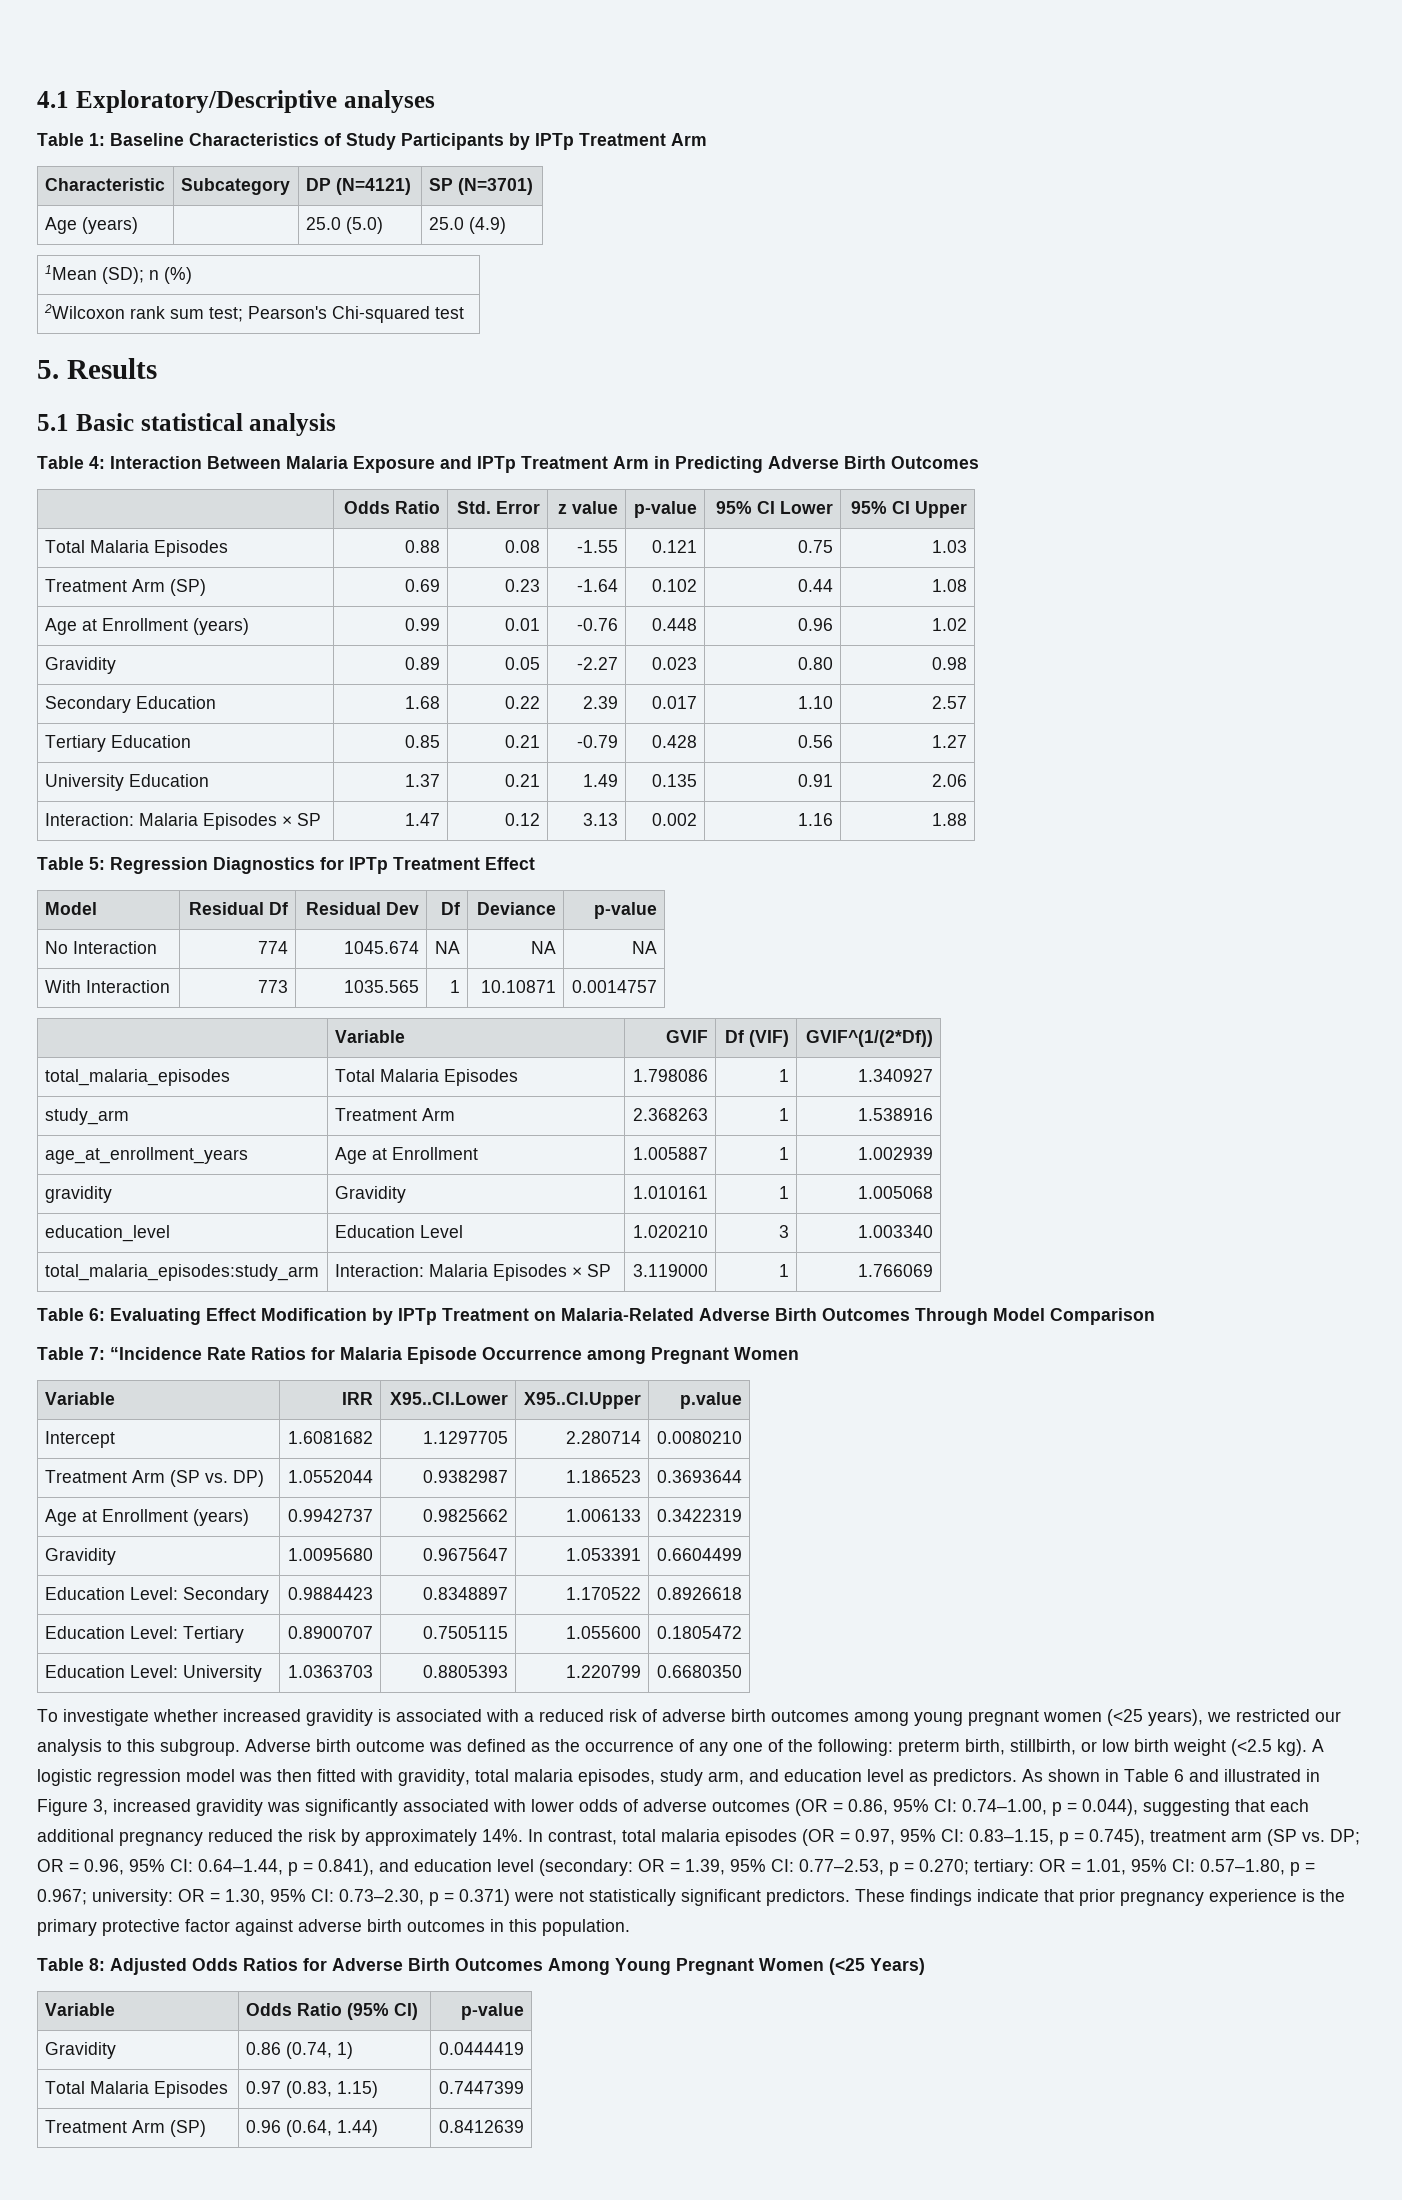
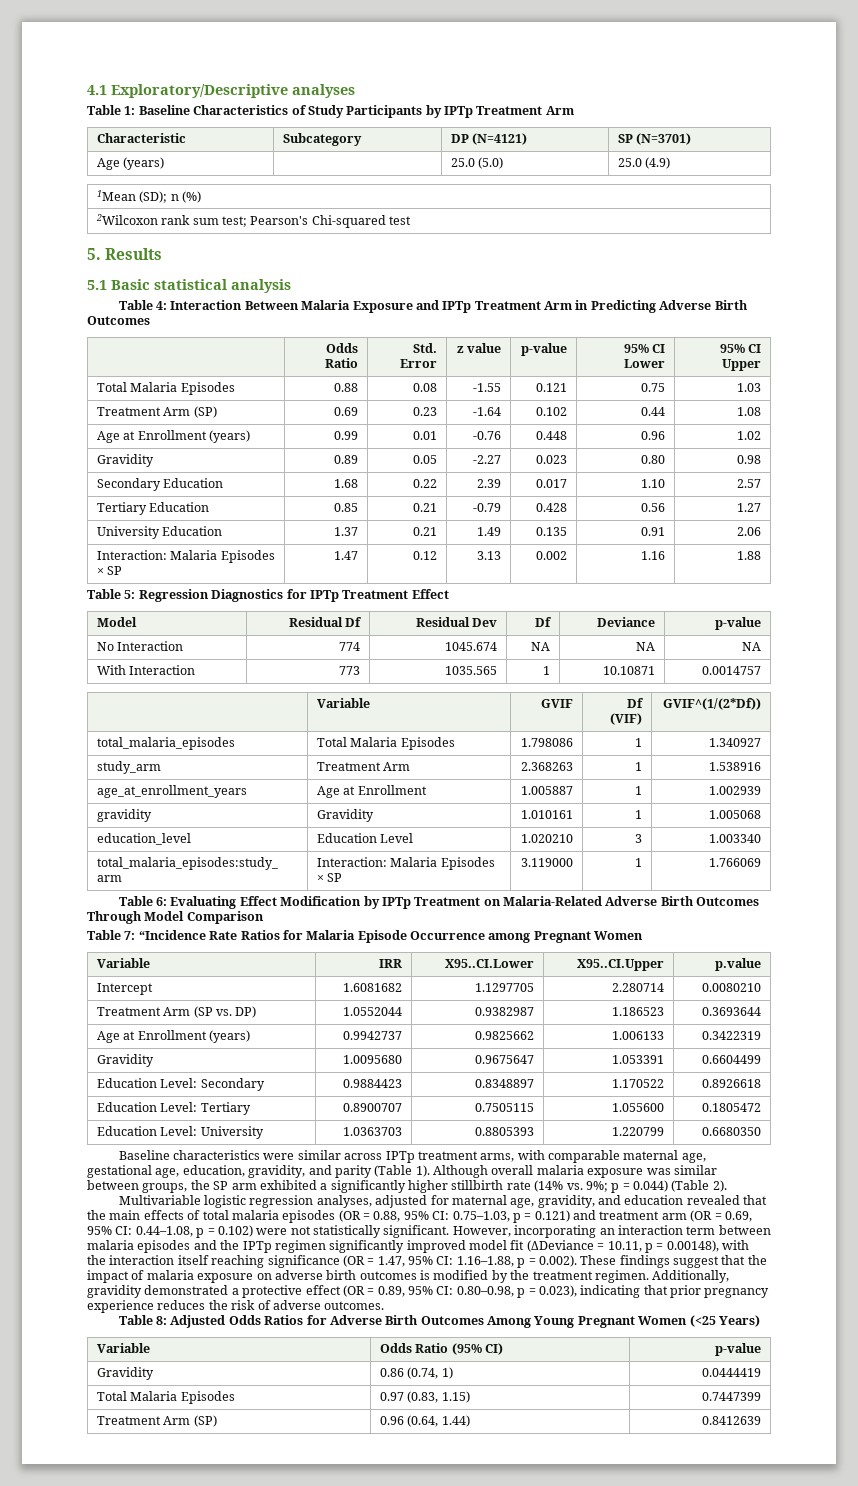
[37,1709,1341,1726] [37,1739,1324,1756] [37,1769,1320,1786] [37,1799,1309,1816] [37,1829,617,1846] To investigate whether increased gravidity is associated with a reduced risk of adverse birth outcomes among young pregnant women (<25 years), we restricted our analysis to this subgroup. Adverse birth outcome was defined as the occurrence of any one of the following: preterm birth, stillbirth, or low birth weight (<2.5 kg). A logistic regression model was then fitted with gravidity, total malaria episodes, study arm, and education level as predictors. As shown in Table 6 and illustrated in Figure 3, increased gravidity was significantly associated with lower odds of adverse outcomes (OR = 0.86, 95% CI: 0.74–1.00, p = 0.044), suggesting that each additional pregnancy reduced the risk by approximately 14%. In contrast, -> [118,1150,706,1163] [87,1165,717,1178] [87,1180,727,1193] [118,1195,768,1208] [87,1210,201,1220] Baseline characteristics were similar across IPTp treatment arms, with comparable maternal age, gestational age, education, gravidity, and parity (Table 1). Although overall malaria exposure was similar between groups, the SP arm exhibited a significantly higher stillbirth rate (14% vs. 9%; p = 0.044) (Table 2). // Multivariable logistic regression analyses, adjusted for maternal age, gravidity, and education revealed that the main effects of
[855,1829,1360,1846] [37,1859,1315,1876] [37,1889,1345,1906] [37,1919,630,1936] 0.97, 95% CI: 0.83–1.15, p = 0.745), treatment arm (SP vs. DP; OR = 0.96, 95% CI: 0.64–1.44, p = 0.841), and education level (secondary: OR = 1.39, 95% CI: 0.77–2.53, p = 0.270; tertiary: OR = 1.01, 95% CI: 0.57–1.80, p = 0.967; university: OR = 1.30, 95% CI: 0.73–2.30, p = 0.371) were not statistically significant predictors. These findings indicate that prior pregnancy experience is the primary protective factor against adverse birth outcomes in this population. -> [373,1210,752,1223] [87,1225,771,1238] [87,1240,749,1253] [87,1255,767,1268] [87,1270,730,1283] [87,1285,770,1298] [87,1300,385,1313] 0.88, 95% CI: 0.75–1.03, p = 0.121) and treatment arm (OR = 0.69, 95% CI: 0.44–1.08, p = 0.102) were not statistically significant. However, incorporating an interaction term between malaria episodes and the IPTp regimen significantly improved model fit (ΔDeviance = 10.11, p = 0.00148), with the interaction itself reaching significance (OR = 1.47, 95% CI: 1.16–1.88, p = 0.002). These findings suggest that the impact of malaria exposure on adverse birth outcomes is modified by the treatment regimen. Additionally, gravidity demonstrated a protective effect (OR = 0.89, 95% CI: 0.80–0.98, p = 0.023), indicating that prior pregnancy experience reduces the risk of adverse outcomes.

